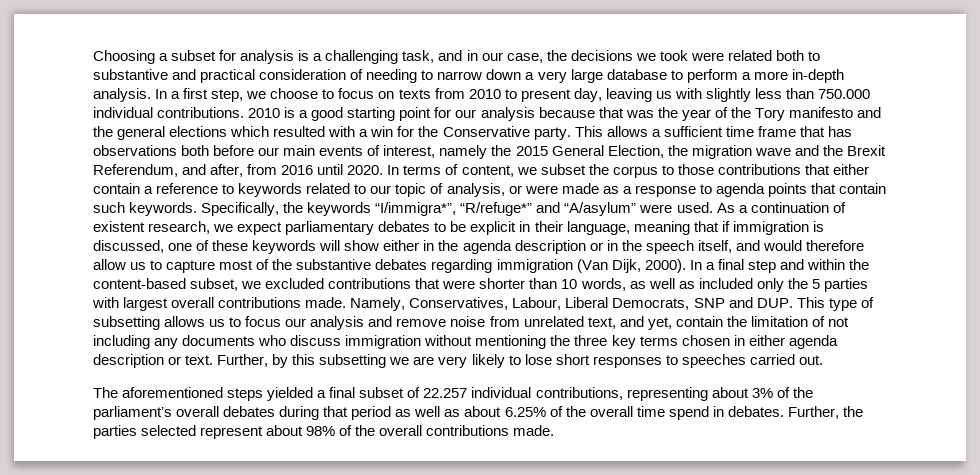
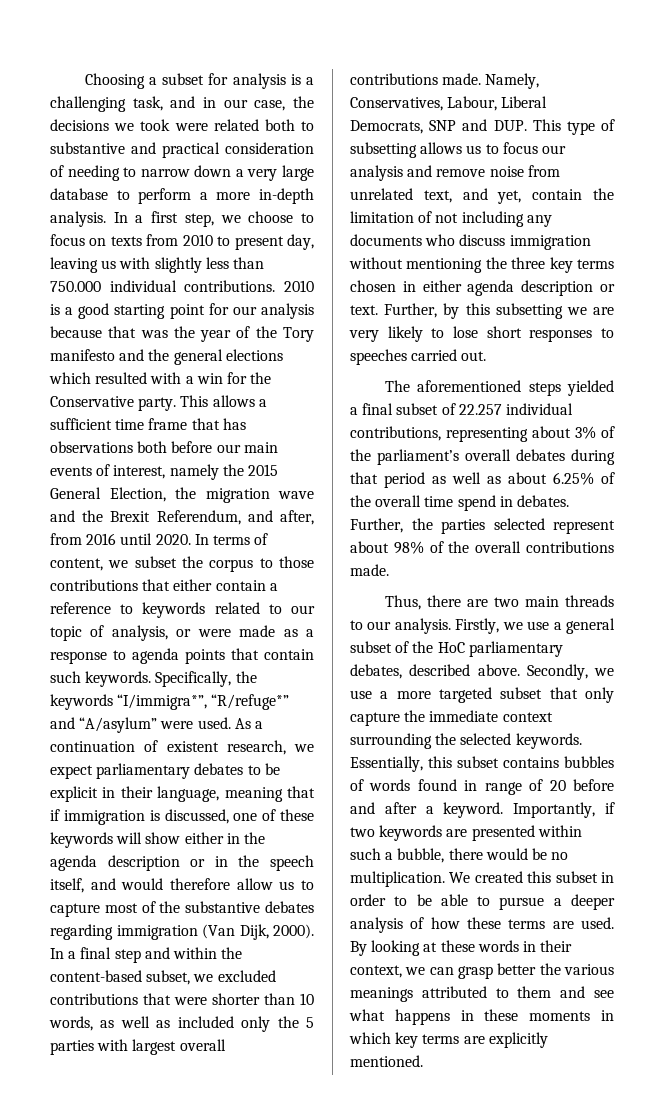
(555, 430) none -> [384,595,614,610] [350,618,615,634] [350,641,563,657] [350,664,614,680] [350,687,614,703] [350,710,553,726] [350,733,582,749] [350,756,614,772] [350,779,614,795] [350,802,615,818] [350,825,582,841] [350,848,569,863] [350,871,614,887] [350,894,615,910] [350,917,614,933] [350,940,573,956] [350,963,614,979] [350,986,614,1002] [349,1009,614,1025] [349,1032,548,1048] [350,1055,423,1067] // Thus, there are two main threads to our analysis. Firstly, we use a general subset of the HoC parliamentary debates, described above. Secondly, we use a more targeted subset that only capture the immediate context surrounding the selected keywords. Essentially, this subset contains bubbles of words found in range of 20 before and after a keyword. Importantly, if two keywords are presented within such a bubble, there would be no multiplication. We created this subset in order to be able to pursue a deeper analysis of how these terms are used. By looking at these words in their context, we can grasp better the various meanings attributed to them and see what happens in these moments in which key terms are explicitly mentioned.

